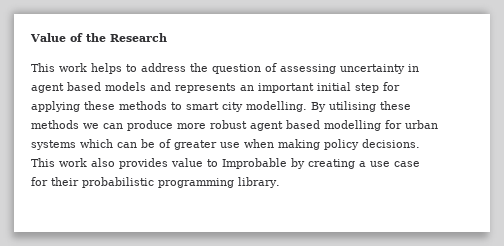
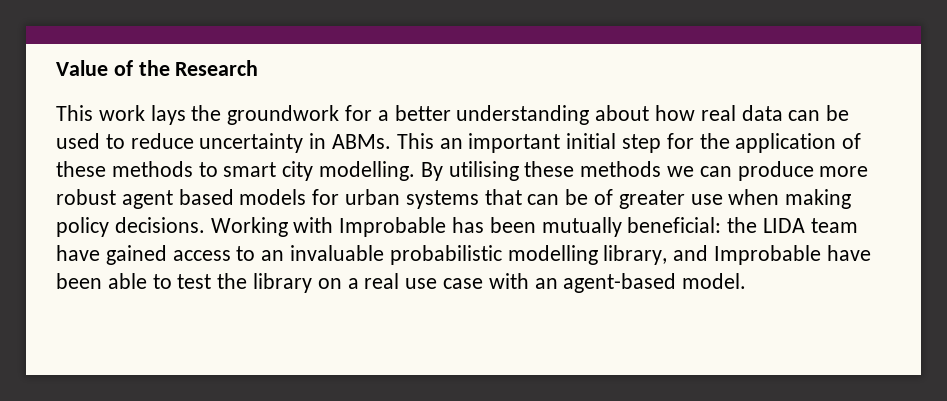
[91,63,419,74] [31,82,236,93] helps to address the question of assessing uncertainty in agent based models and represents -> [150,105,850,125] [56,133,434,153] lays the groundwork for a better understanding about how real data can be used to reduce uncertainty in ABMs. This
[31,101,80,112] applying -> [699,133,862,153] the application of
[324,120,381,131] modelling -> [239,189,307,205] models
[80,139,113,148] which -> [484,189,522,205] that
[31,158,420,169] [31,177,280,188] This work also provides value to Improbable by creating a use case for their probabilistic programming library. -> [210,217,858,237] [56,245,871,265] [56,273,747,293] Working with Improbable has been mutually beneficial: the LIDA team have gained access to an invaluable probabilistic modelling library, and Improbable have been able to test the library on a real use case with an agent-based model.

